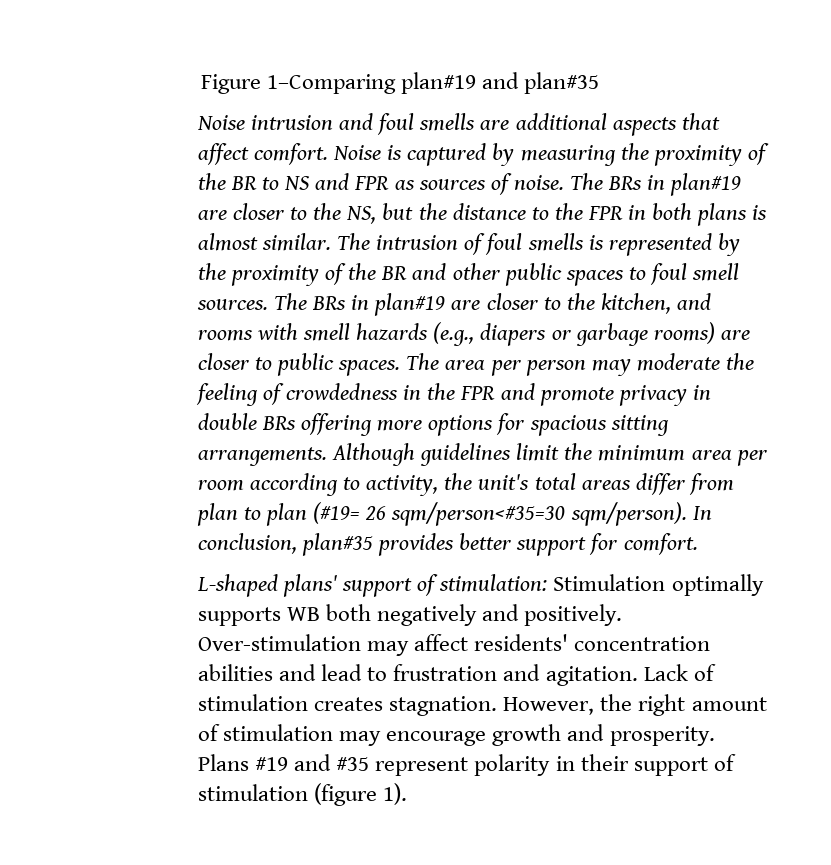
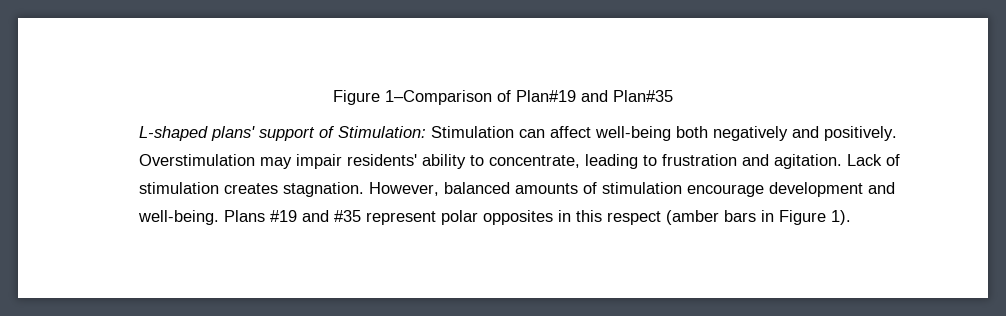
[200,72,600,94] [197,113,720,136] [198,143,769,166] [198,173,742,196] [198,203,768,226] [198,233,740,256] [198,263,739,286] [197,293,711,316] [198,322,750,346] [198,353,754,376] [196,383,711,406] [198,413,669,436] [198,443,768,466] [198,473,734,496] [197,502,712,526] [198,533,698,556] [197,574,764,597] [198,604,623,626] [198,634,711,656] [198,664,363,681] Figure 1–Comparing plan#19 and plan#35 // Noise intrusion and foul smells are additional aspects that affect comfort. Noise is captured by measuring the proximity of the BR to NS and FPR as sources of noise. The BRs in plan#19 are closer to the NS, but the distance to the FPR in both plans is almost similar. The intrusion of foul smells is represented by the proximity of the BR and other public spaces to foul smell sources. The BRs in plan#19 are closer to the kitchen, and rooms with smell hazards (e.g., diapers or garbage rooms) are closer to public spaces. The area per person may moderate the feeling of crowdedness in the FPR and promote privacy in double BRs offering more options for spacious sitting arrangements. Although guidelines limit the minimum area per room according to activity, the unit's total areas differ from plan to plan (#19= 26 sqm/person<#35=30 sqm/person). In conclusion, plan#35 provides better support for comfort. // L-shaped plans' support of stimulation: Stimulation optimally supports WB both negatively and positively. Over-stimulation may affect residents' concentration abilities and lead -> [333,90,673,105] [138,126,897,141] [138,154,638,169] Figure 1–Comparison of Plan#19 and Plan#35 // L-shaped plans' support of Stimulation: Stimulation can affect well-being both negatively and positively. Overstimulation may impair residents' ability to concentrate, leading
[600,694,767,716] [198,724,715,746] the right amount of stimulation may encourage growth and prosperity. -> [443,182,895,197] [137,210,219,225] balanced amounts of stimulation encourage development and well-being.
[474,754,736,776] [198,783,378,806] polarity in their support of stimulation (figure -> [440,210,826,225] polar opposites in this respect (amber bars in Figure

